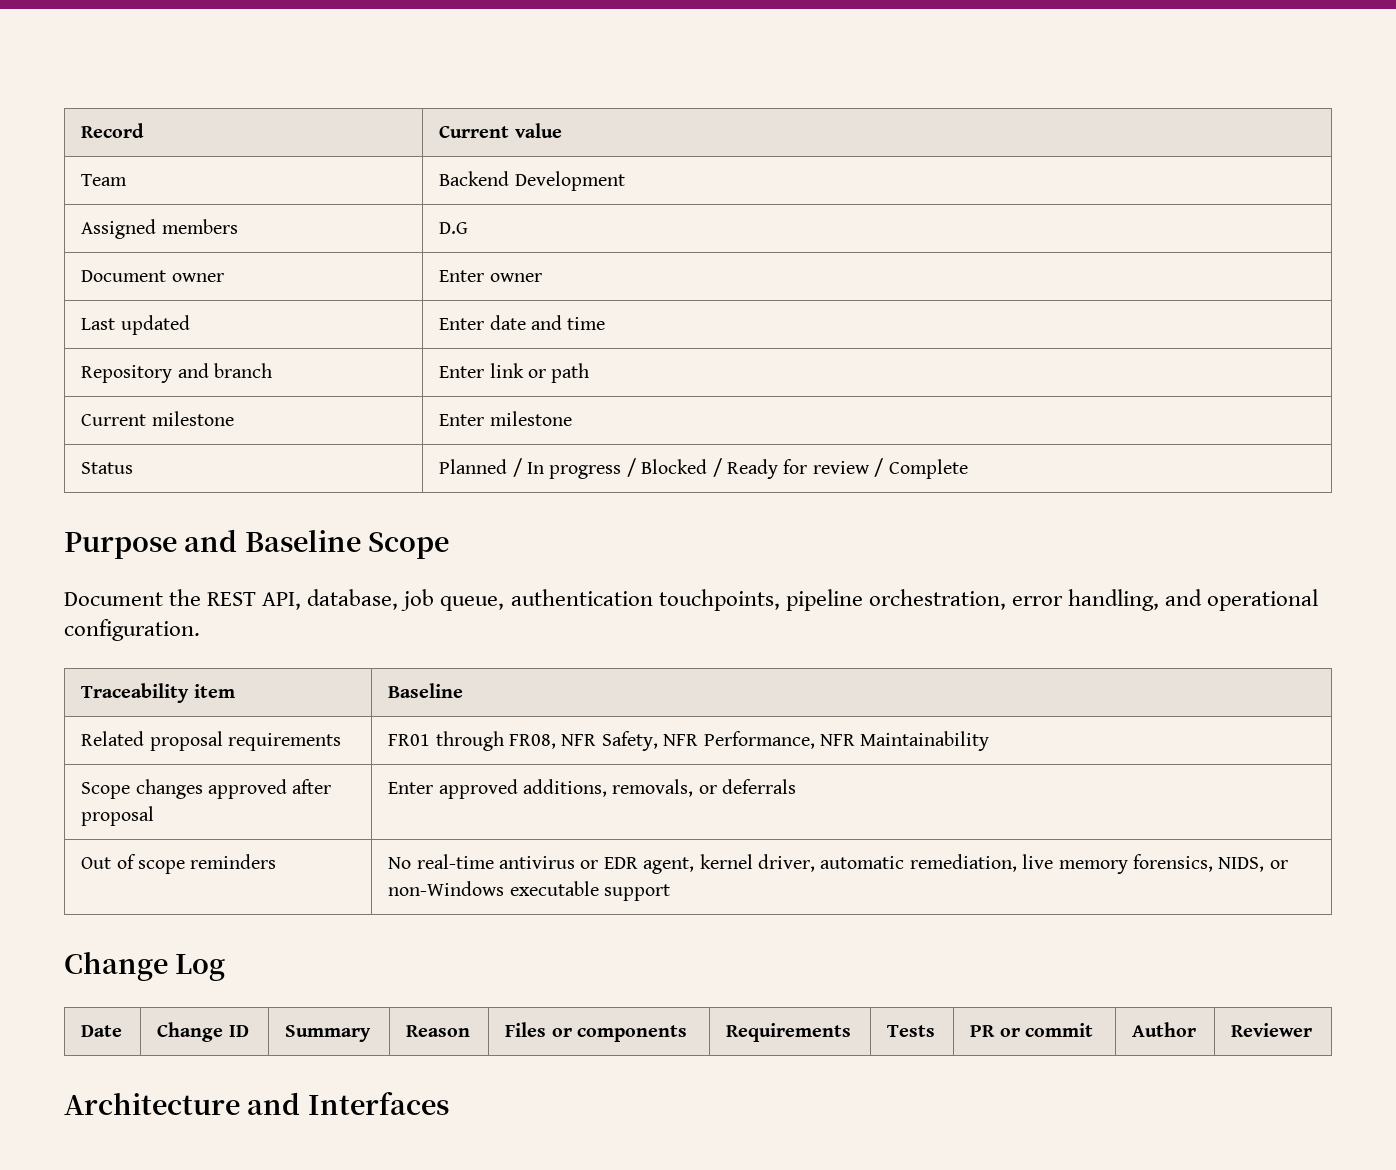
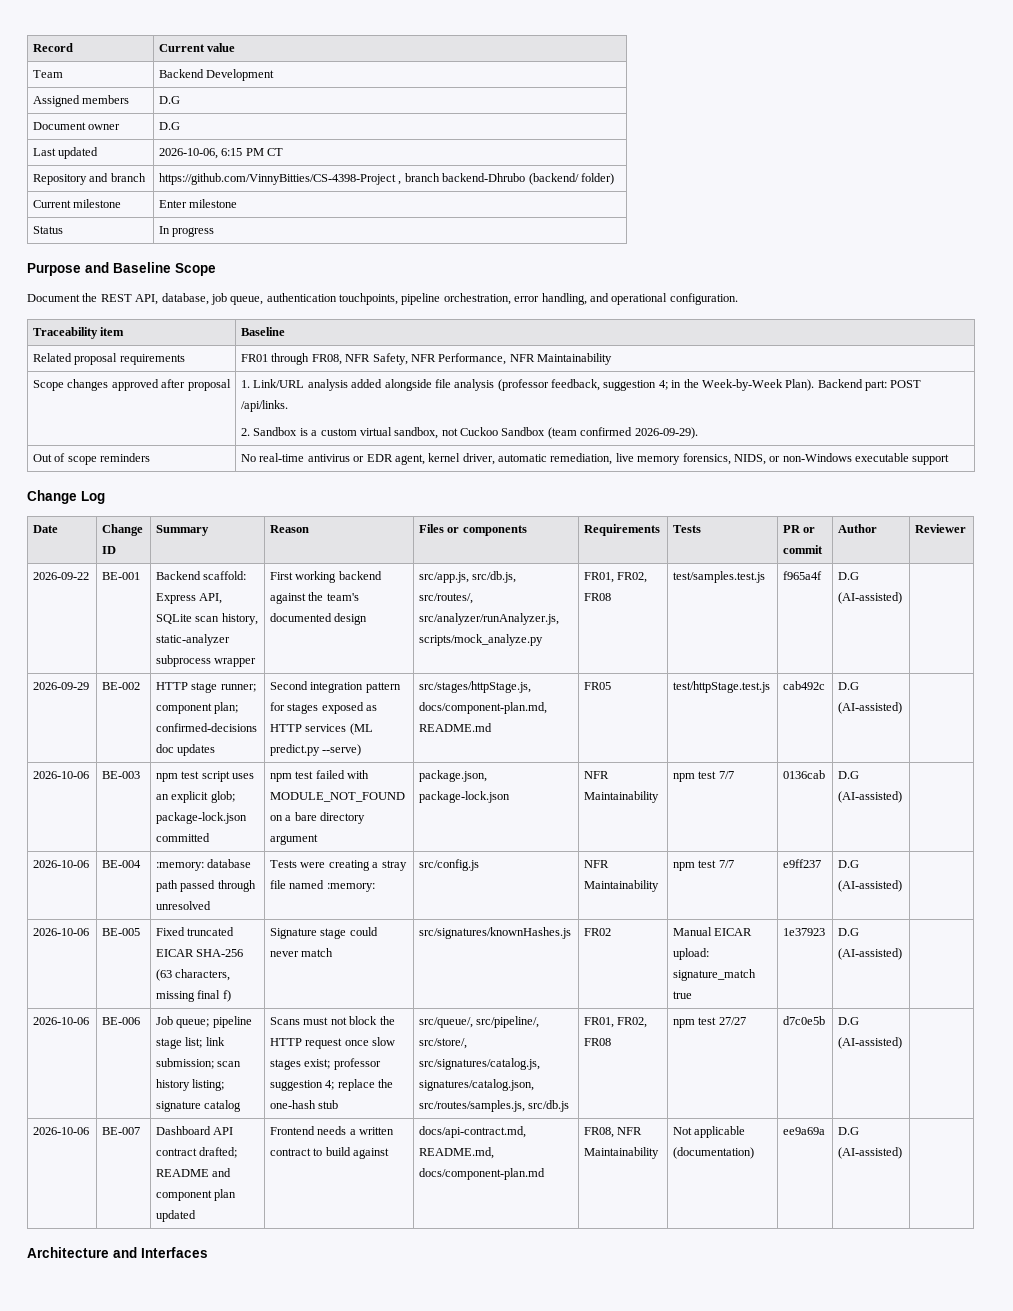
[439,270,542,282] Enter owner -> [159,122,181,130] D.G
[439,315,606,330] Enter date and time -> [159,148,284,159] 2026-10-06, 6:15 PM CT
[439,363,590,383] Enter link or path -> [159,173,614,185] https://github.com/VinnyBitties/CS-4398-Project , branch backend-Dhrubo (backend/ folder)
[439,458,522,477] Planned / -> (64, 230) none
[626,458,968,479] / Blocked / Ready for review / Complete -> (215, 232) none
[388,779,797,799] Enter approved additions, removals, or deferrals -> [241,379,922,391] [241,400,289,412] [241,427,698,439] 1. Link/URL analysis added alongside file analysis (professor feedback, suggestion 4; in the Week-by-Week Plan). Backend part: POST /api/links. // 2. Sandbox is a custom virtual sandbox, not Cuckoo Sandbox (team confirmed 2026-09-29).
(1313, 1030) none -> [33,572,90,580] [102,572,141,580] [156,571,247,580] [156,593,223,604] [156,613,258,625] [156,634,231,646] [156,655,257,667] [270,571,382,583] [270,592,359,604] [270,613,368,625] [419,571,517,583] [419,593,474,604] [419,613,560,625] [419,634,544,646] [584,572,648,583] [584,593,612,601] [673,571,766,583] [783,571,823,580] [838,572,860,580] [838,592,903,604] [33,682,90,690] [102,682,141,690] [156,682,256,693] [156,702,239,714] [156,723,258,732] [156,744,216,756] [270,681,401,693] [270,702,378,714] [270,723,373,735] [270,744,362,756] [419,681,532,693] [419,702,548,714] [419,723,493,732] [584,682,612,690] [673,681,771,693] [783,681,826,690] [838,682,860,690] [838,702,903,714] [33,771,90,779] [102,771,141,779] [156,771,255,782] [156,791,235,803] [156,812,248,824] [156,833,211,842] [270,770,370,782] [270,792,406,802] [270,812,366,824] [270,834,319,845] [419,770,488,782] [419,791,511,803] [584,771,610,779] [584,791,660,803] [673,771,734,782] [783,770,826,779] [838,771,860,779] [838,791,903,803] [33,860,90,868] [102,860,142,868] [156,859,252,871] [156,880,256,892] [156,901,212,910] [270,860,407,871] [270,880,375,892] [419,859,480,871] [584,860,610,868] [584,880,660,892] [673,860,734,871] [783,859,822,868] [838,860,860,868] [838,880,903,892] [33,928,90,936] [102,928,141,936] [156,927,235,936] [156,949,244,957] [156,969,231,981] [156,990,231,1002] [270,927,378,939] [270,948,334,957] [419,927,572,939] [584,928,612,936] [673,927,753,936] [673,948,710,960] [673,969,757,981] [673,991,693,999] [783,928,826,936] [838,928,860,936] [838,948,903,960] [33,1017,90,1025] [102,1017,141,1025] [156,1016,252,1028] [156,1037,225,1049] [156,1058,242,1069] [156,1079,225,1091] [156,1100,242,1112] [270,1016,395,1025] [270,1037,396,1049] [270,1058,381,1070] [270,1079,394,1091] [270,1100,339,1109] [419,1016,540,1028] [419,1038,468,1049] [419,1058,541,1070] [419,1079,535,1091] [419,1100,570,1112] [584,1017,648,1028] [584,1038,612,1046] [673,1017,746,1028] [783,1016,826,1025] [838,1017,860,1025] [838,1037,903,1049] [33,1127,90,1135] [102,1127,141,1135] [156,1126,234,1135] [156,1147,238,1158] [156,1168,232,1177] [156,1189,237,1201] [156,1210,197,1222] [270,1126,395,1135] [270,1147,390,1159] [419,1126,527,1138] [419,1147,495,1159] [419,1168,546,1180] [584,1127,643,1138] [584,1147,660,1159] [673,1126,746,1138] [673,1147,755,1159] [783,1127,826,1135] [838,1127,860,1135] [838,1147,903,1159] // 2026-09-22 | BE-001 | Backend scaffold: Express API, SQLite scan history, static-analyzer subprocess wrapper | First working backend against the team's documented design | src/app.js, src/db.js, src/routes/, src/analyzer/runAnalyzer.js, scripts/mock_analyze.py | FR01, FR02, FR08 | test/samples.test.js | f965a4f | D.G (AI-assisted) | // 2026-09-29 | BE-002 | HTTP stage runner; component plan; confirmed-decisions doc updates | Second integration pattern for stages exposed as HTTP services (ML predict.py --serve) | src/stages/httpStage.js, docs/component-plan.md, README.md | FR05 | test/httpStage.test.js | cab492c | D.G (AI-assisted) | // 2026-10-06 | BE-003 | npm test script uses an explicit glob; package-lock.json committed | npm test failed with MODULE_NOT_FOUND on a bare directory argument | package.json, package-lock.json | NFR Maintainability | npm test 7/7 | 0136cab | D.G (AI-assisted) | // 2026-10-06 | BE-004 | :memory: database path passed through unresolved | Tests were creating a stray file named :memory: | src/config.js | NFR Maintainability | npm test 7/7 | e9ff237 | D.G (AI-assisted) | // 2026-10-06 | BE-005 | Fixed truncated EICAR SHA-256 (63 characters, missing final f) | Signature stage could never match | src/signatures/knownHashes.js | FR02 | Manual EICAR upload: signature_match true | 1e37923 | D.G (AI-assisted) | // 2026-10-06 | BE-006 | Job queue; pipeline stage list; link submission; scan history listing; signature catalog | Scans must not block the HTTP request once slow stages exist; professor suggestion 4; replace the one-hash stub | src/queue/, src/pipeline/, src/store/, src/signatures/catalog.js, signatures/catalog.json, src/routes/samples.js, src/db.js | FR01, FR02, FR08 | npm test 27/27 | d7c0e5b | D.G (AI-assisted) | // 2026-10-06 | BE-007 | Dashboard API contract drafted; README and component plan updated | Frontend needs a written contract to build against | docs/api-contract.md, README.md, docs/component-plan.md | FR08, NFR Maintainability | Not applicable (documentation) | ee9a69a | D.G (AI-assisted) |

